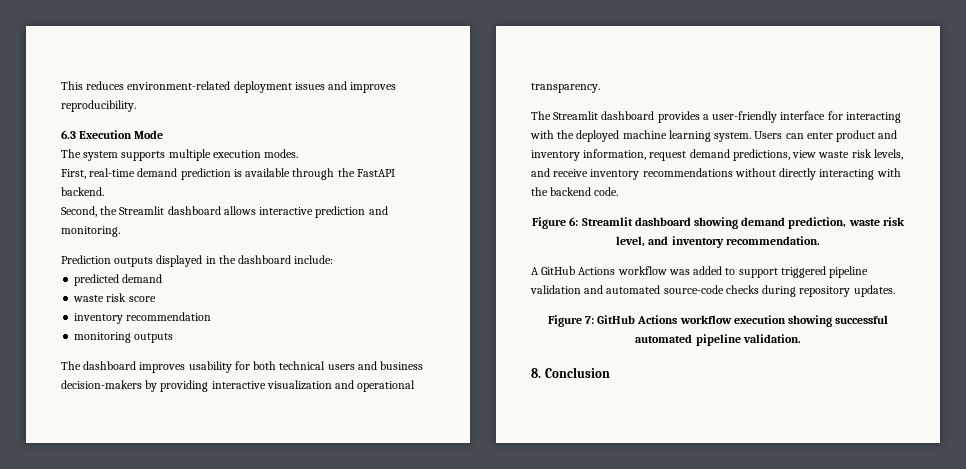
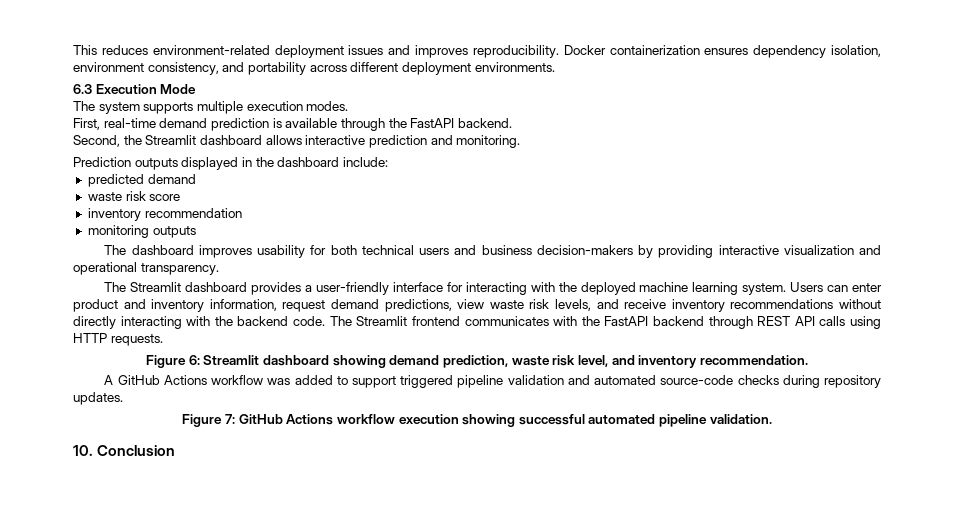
(136, 106) none -> [563,45,881,58] [73,62,555,75] Docker containerization ensures dependency isolation, environment consistency, and portability across different deployment environments.
(619, 191) none -> [329,316,881,329] [73,333,163,346] The Streamlit frontend communicates with the FastAPI backend through REST API calls using HTTP requests.
[531,368,541,378] 8. -> [73,445,93,456] 10.

